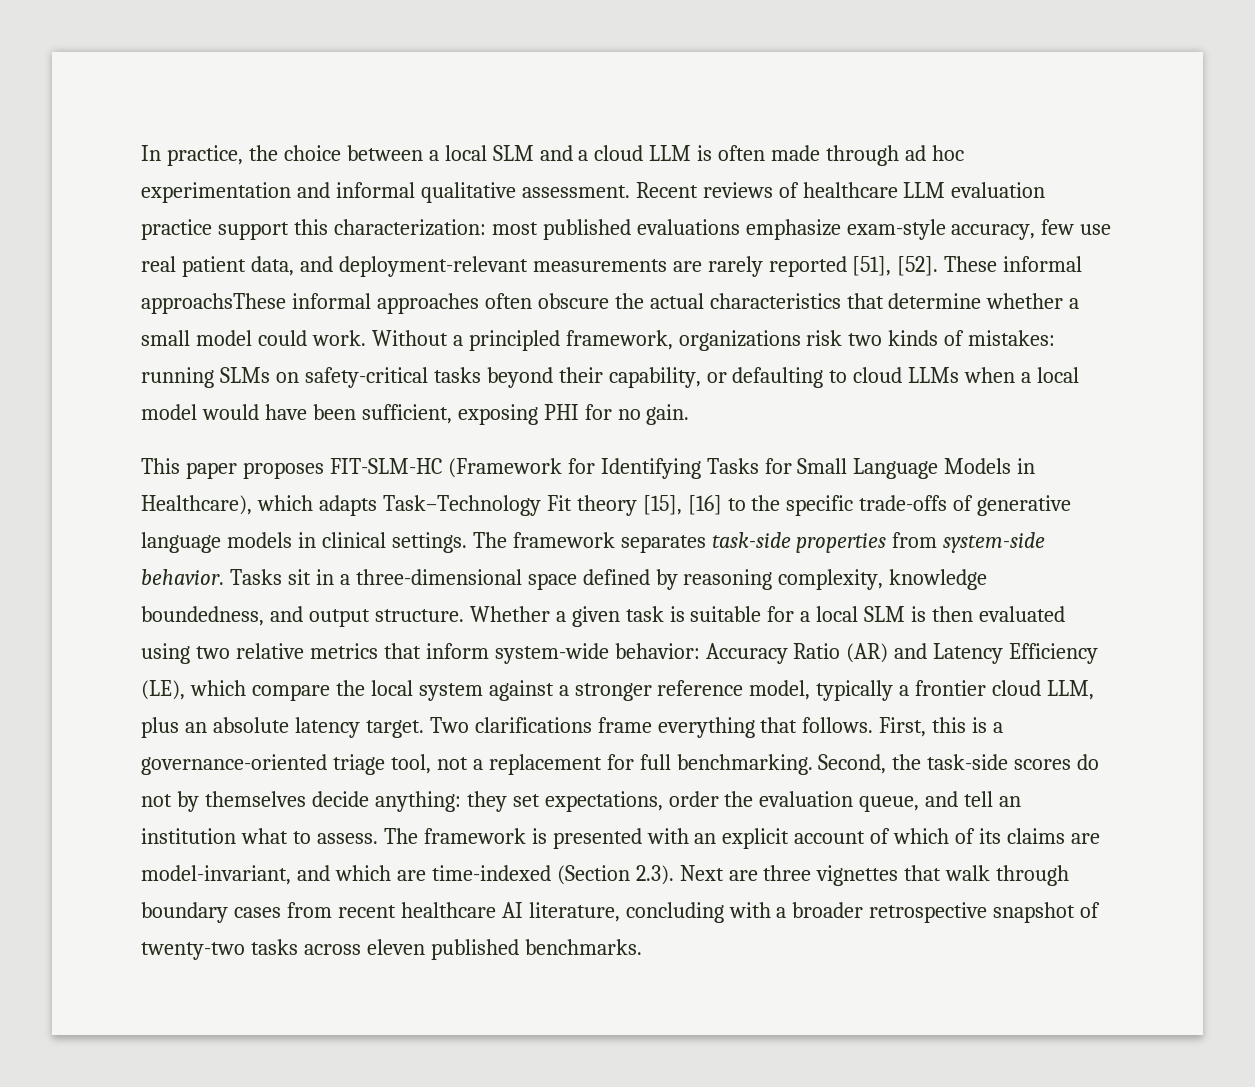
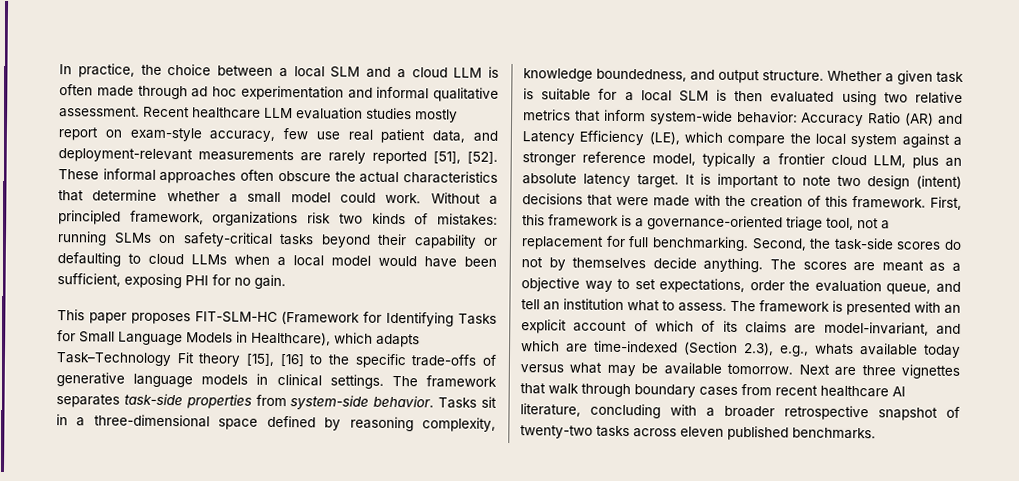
[702,182,799,198] reviews of -> (190, 112) none
[141,219,841,240] practice support this characterization: most published evaluations emphasize -> [366,107,458,123] [58,127,122,141] studies mostly report on
[141,293,371,314] approachsThese informal -> (156, 174) none
[608,367,701,388] capability, -> [413,234,477,249] capability
[429,717,874,738] Two clarifications frame everything that follows. -> [684,173,962,190] [522,193,926,209] It is important to note two design (intent) decisions that were made with the creation of this framework.
(967, 725) none -> [548,214,619,227] framework
[374,791,507,812] anything: they -> [703,257,962,273] [521,277,631,292] anything. The scores are meant as a objective way to
[635,865,674,885] 2.3). -> [744,342,961,358] [520,362,794,377] 2.3), e.g., whats available today versus what may be available tomorrow.

